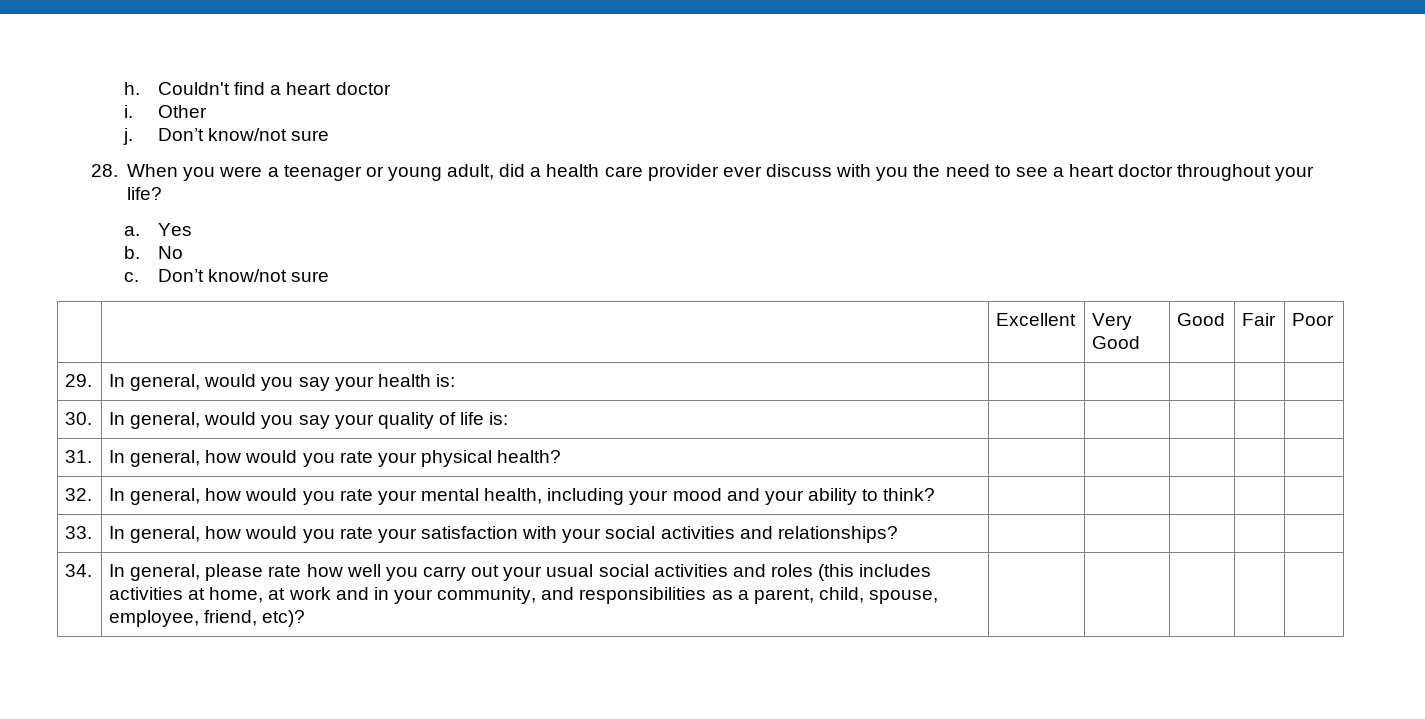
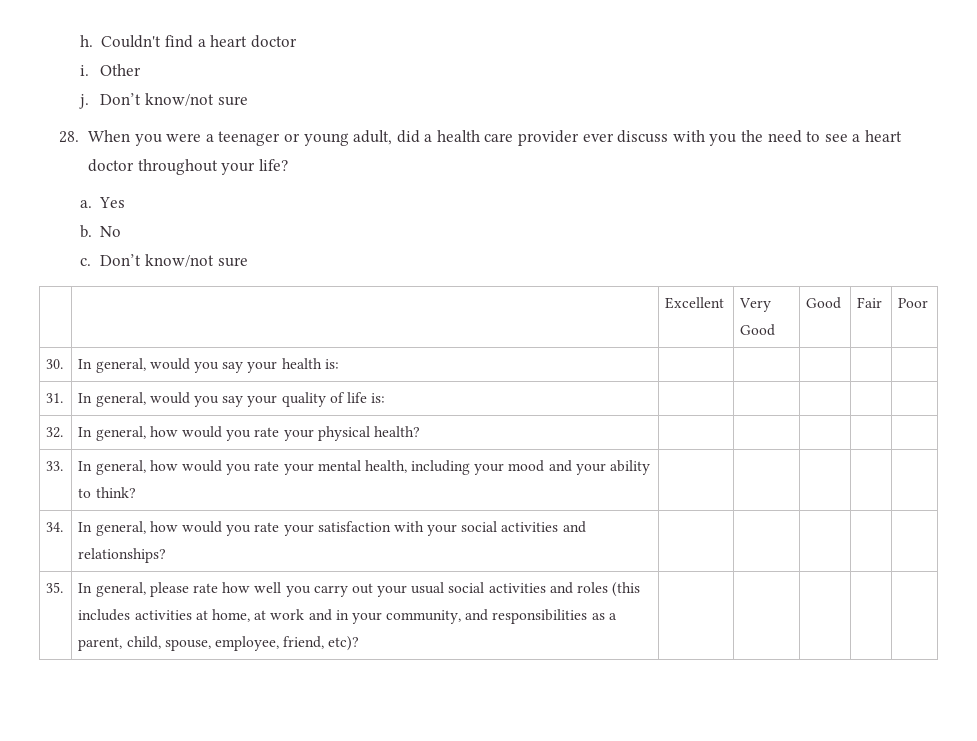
[65,374,93,387] 29. -> [46,359,64,369] 30.
[65,412,93,425] 30. -> [46,393,64,403] 31.
[65,450,93,463] 31. -> [46,427,64,438] 32.
[65,488,93,501] 32. -> [46,461,64,471] 33.
[65,526,93,539] 33. -> [46,522,64,532] 34.
[65,564,93,577] 34. -> [46,582,64,593] 35.

